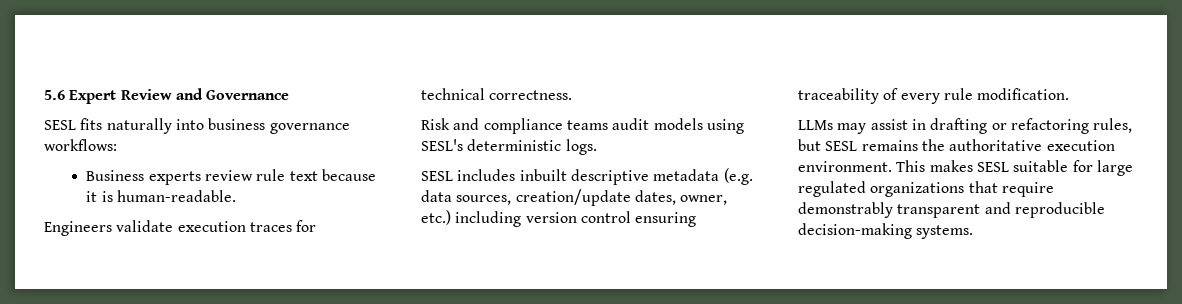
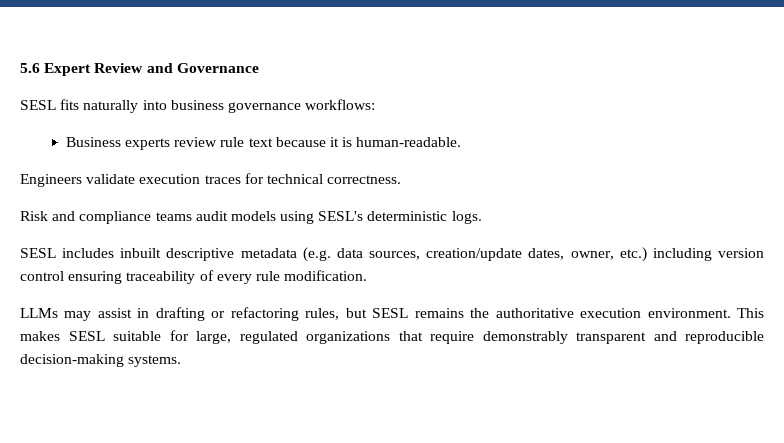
[1096,160,1133,176] large -> [196,331,231,344] large,

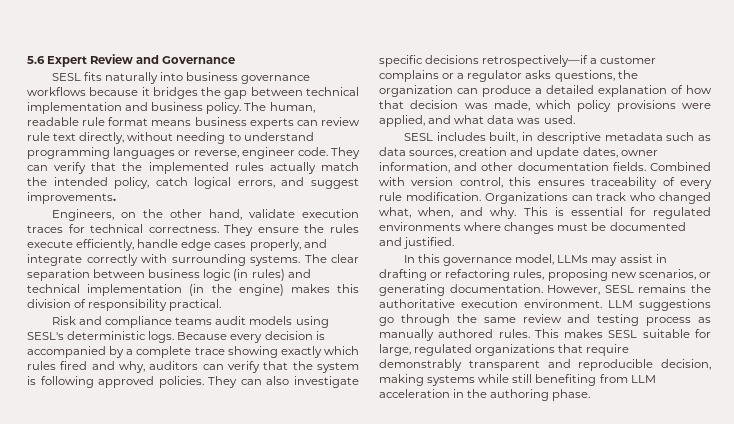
[305,99,376,110] [65,137,462,150] [20,174,82,187] workflows: // Business experts review rule text because it is human-readable. // Engineers -> [27,87,359,99] [27,102,315,114] [27,117,360,129] [27,132,314,144] [27,147,360,159] [27,162,359,174] [27,177,359,189] [27,192,116,204] [51,209,242,221] workflows because it bridges the gap between technical implementation and business policy. The human, readable rule format means business experts can review rule text directly, without needing to understand programming languages or reverse, engineer code. They can verify that the implemented rules actually match the intended policy, catch logical errors, and suggest improvements. // Engineers, on the other hand,
(402, 179) none -> [224,224,359,236] [27,239,327,251] [27,254,359,266] [27,269,311,281] [27,284,359,296] [27,299,222,311] They ensure the rules execute efficiently, handle edge cases properly, and integrate correctly with surrounding systems. The clear separation between business logic (in rules) and technical implementation (in the engine) makes this division of responsibility practical.
[20,247,764,262] [20,271,123,284] // SESL includes inbuilt descriptive metadata (e.g. data sources, creation/update dates, owner, etc.) including version control ensuring -> [177,331,325,343] [27,346,359,358] [27,361,359,373] [27,376,359,388] [379,55,657,67] [379,70,638,82] [379,85,712,97] [379,100,711,112] [379,115,575,127] [403,132,711,144] [379,147,658,159] [379,162,711,173] [379,177,585,188] Because every decision is accompanied by a complete trace showing exactly which rules fired and why, auditors can verify that the system is following approved policies. They can also investigate specific decisions retrospectively—if a customer complains or a regulator asks questions, the organization can produce a detailed explanation of how that decision was made, which policy provisions were applied, and what data was used. // SESL includes built, in descriptive metadata such as data sources, creation and update dates, owner information, and other documentation fields. Combined with version control, this ensures
(368, 275) // -> [484,192,711,204] [379,207,711,219] [379,222,686,234] [379,237,455,249] [403,254,555,266] Organizations can track who changed what, when, and why. This is essential for regulated environments where changes must be documented and justified. // In this governance model,
[345,308,367,318] but -> [547,269,711,281] [379,284,601,296] proposing new scenarios, or generating documentation. However,
(731, 313) none -> [608,299,711,311] [379,314,711,326] [379,329,530,341] LLM suggestions go through the same review and testing process as manually authored rules.
[20,354,182,367] decision-making systems. -> [661,359,711,370] [379,374,656,386] [379,389,591,401] decision, making systems while still benefiting from LLM acceleration in the authoring phase.

